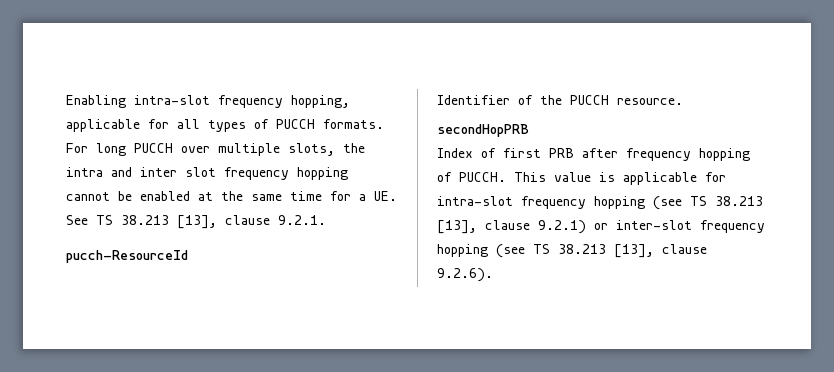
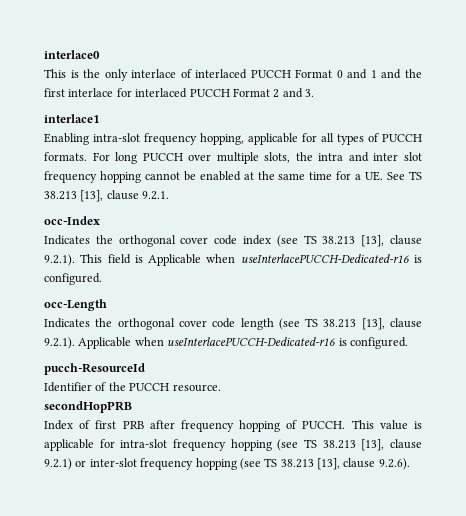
(66, 101) none -> [44,50,100,59] [44,69,423,81] [44,88,314,98] [44,114,99,123] interlace0 // This is the only interlace of interlaced PUCCH Format 0 and 1 and the first interlace for interlaced PUCCH Format 2 and 3. // interlace1 //
(326, 220) none -> [44,216,100,225] [44,235,423,247] [44,254,422,266] [44,273,102,285] [44,299,107,311] [44,318,423,330] [44,337,408,349] // occ-Index // Indicates the orthogonal cover code index (see TS 38.213 [13], clause 9.2.1). This field is Applicable when useInterlacePUCCH-Dedicated-r16 is configured. // occ-Length // Indicates the orthogonal cover code length (see TS 38.213 [13], clause 9.2.1). Applicable when useInterlacePUCCH-Dedicated-r16 is configured.

